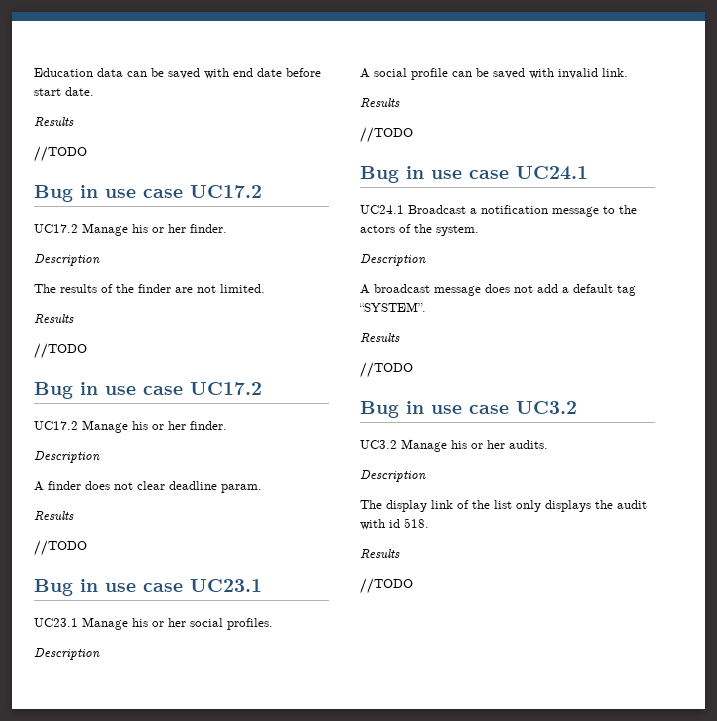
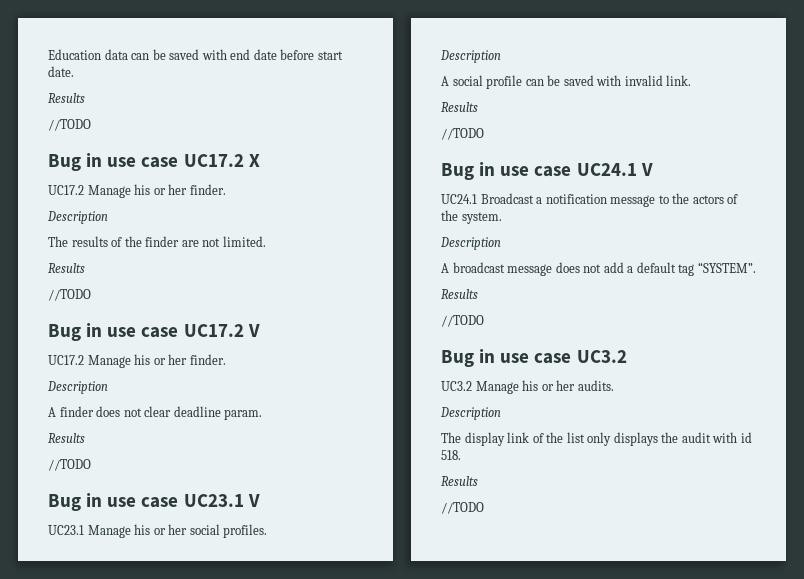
(262, 191) none -> [248,154,260,167] X
(262, 388) none -> [247,324,260,337] V
(262, 585) none -> [247,494,260,507] V
(588, 173) none -> [640,163,653,176] V

